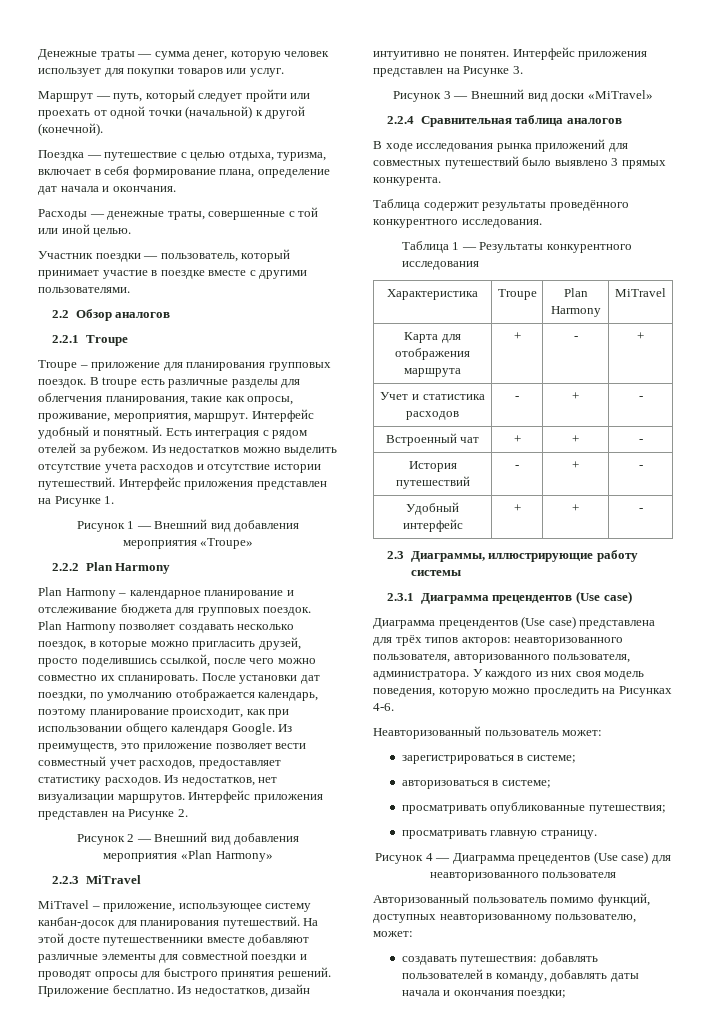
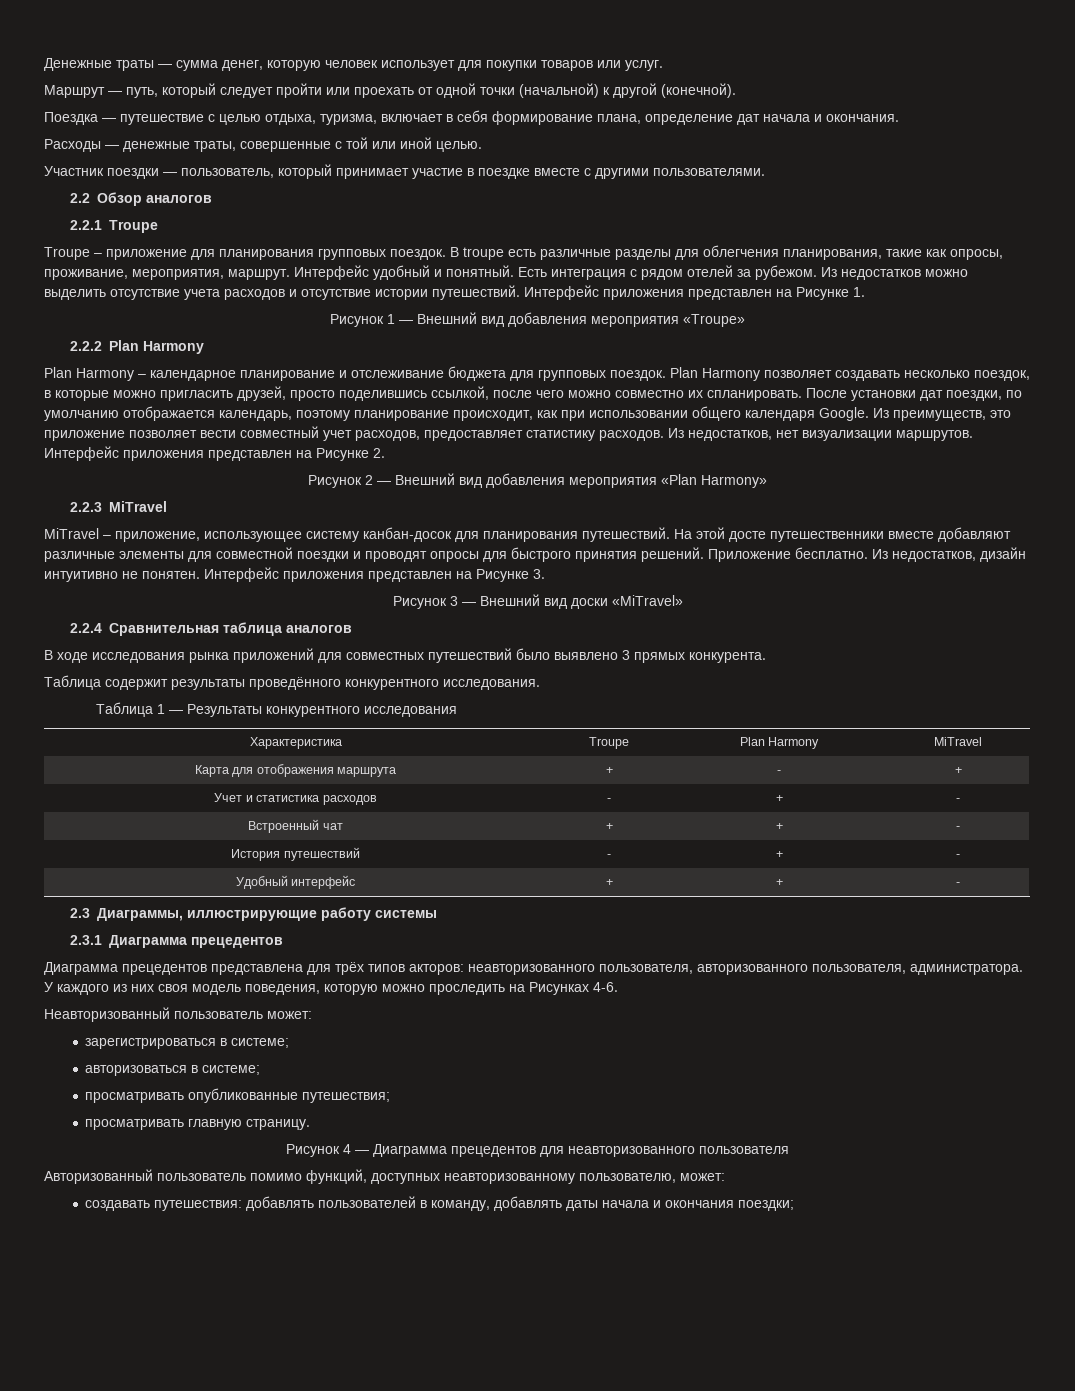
[492,591,632,604] [373,616,576,629] прецендентов (Use case) // Диаграмма прецендентов (Use case) -> [190,937,283,948] [44,962,207,975] прецедентов // Диаграмма прецедентов
[593,851,649,864] (Use case) -> (536, 1151) none

